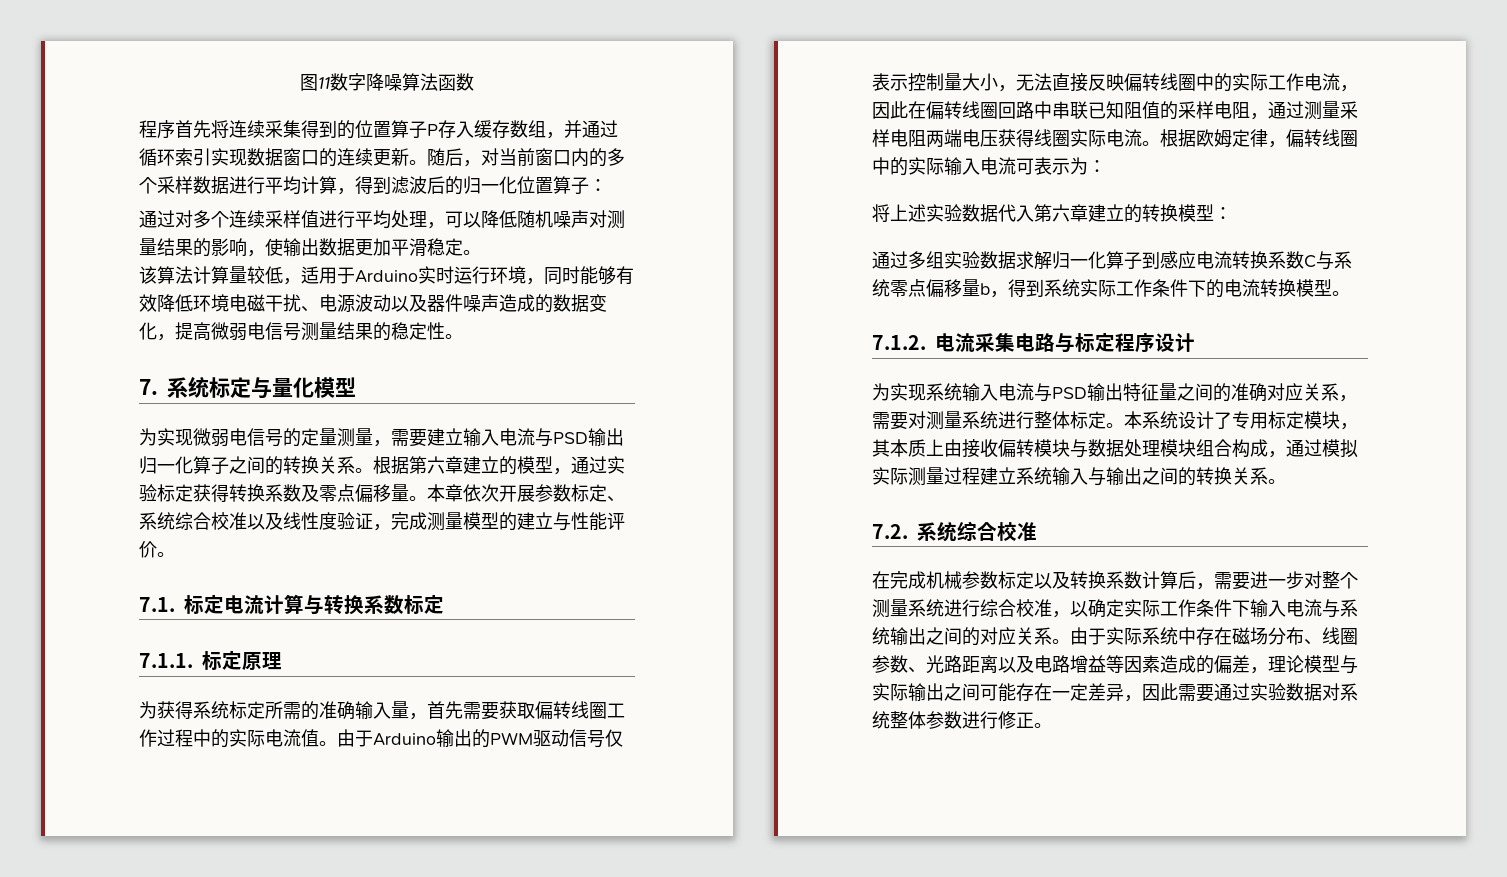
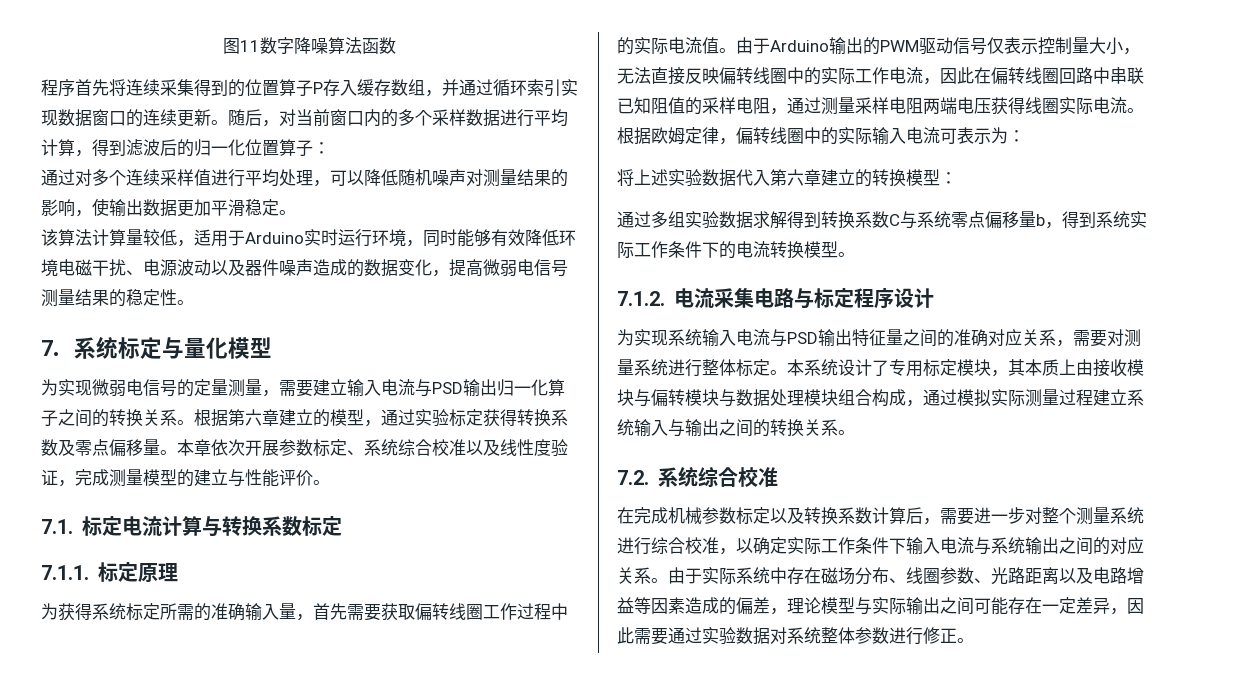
[1052,251,1232,270] 归一化算子到感应电流 -> [787,211,821,228] 得到
(998, 448) none -> [1127,359,1144,376] [617,389,651,407] 模块与

